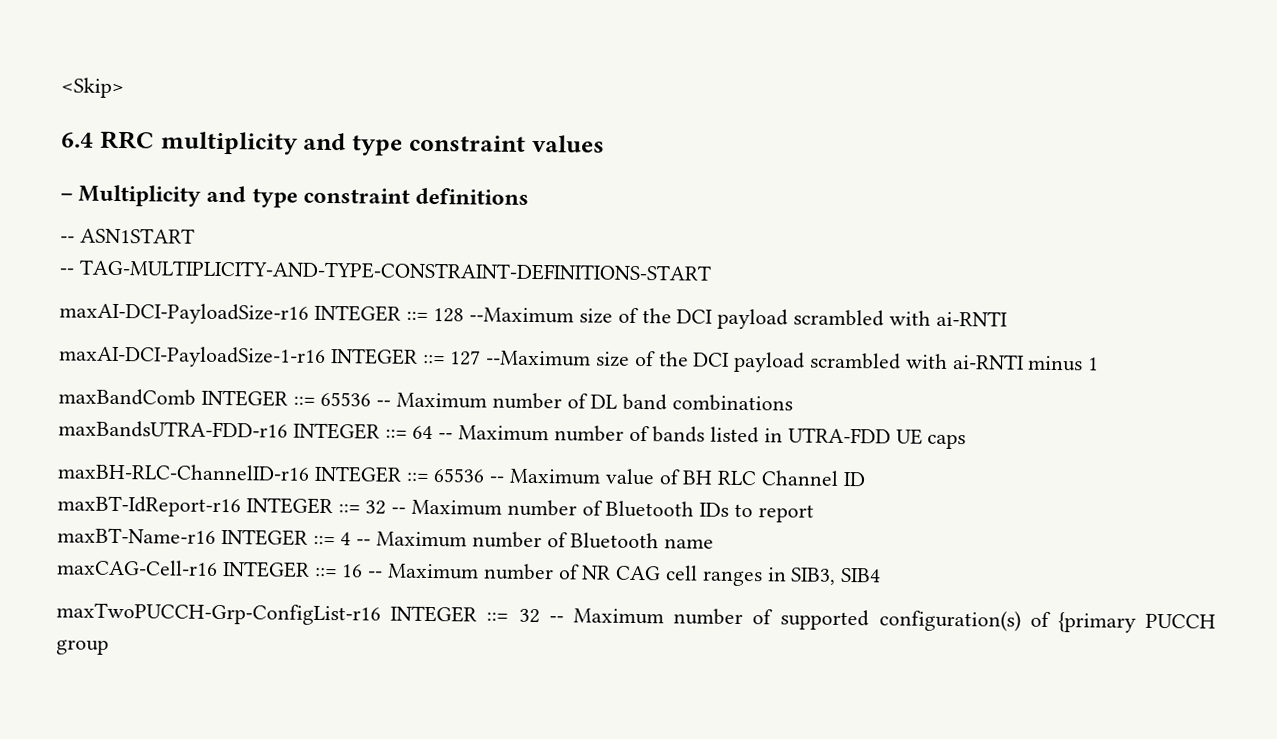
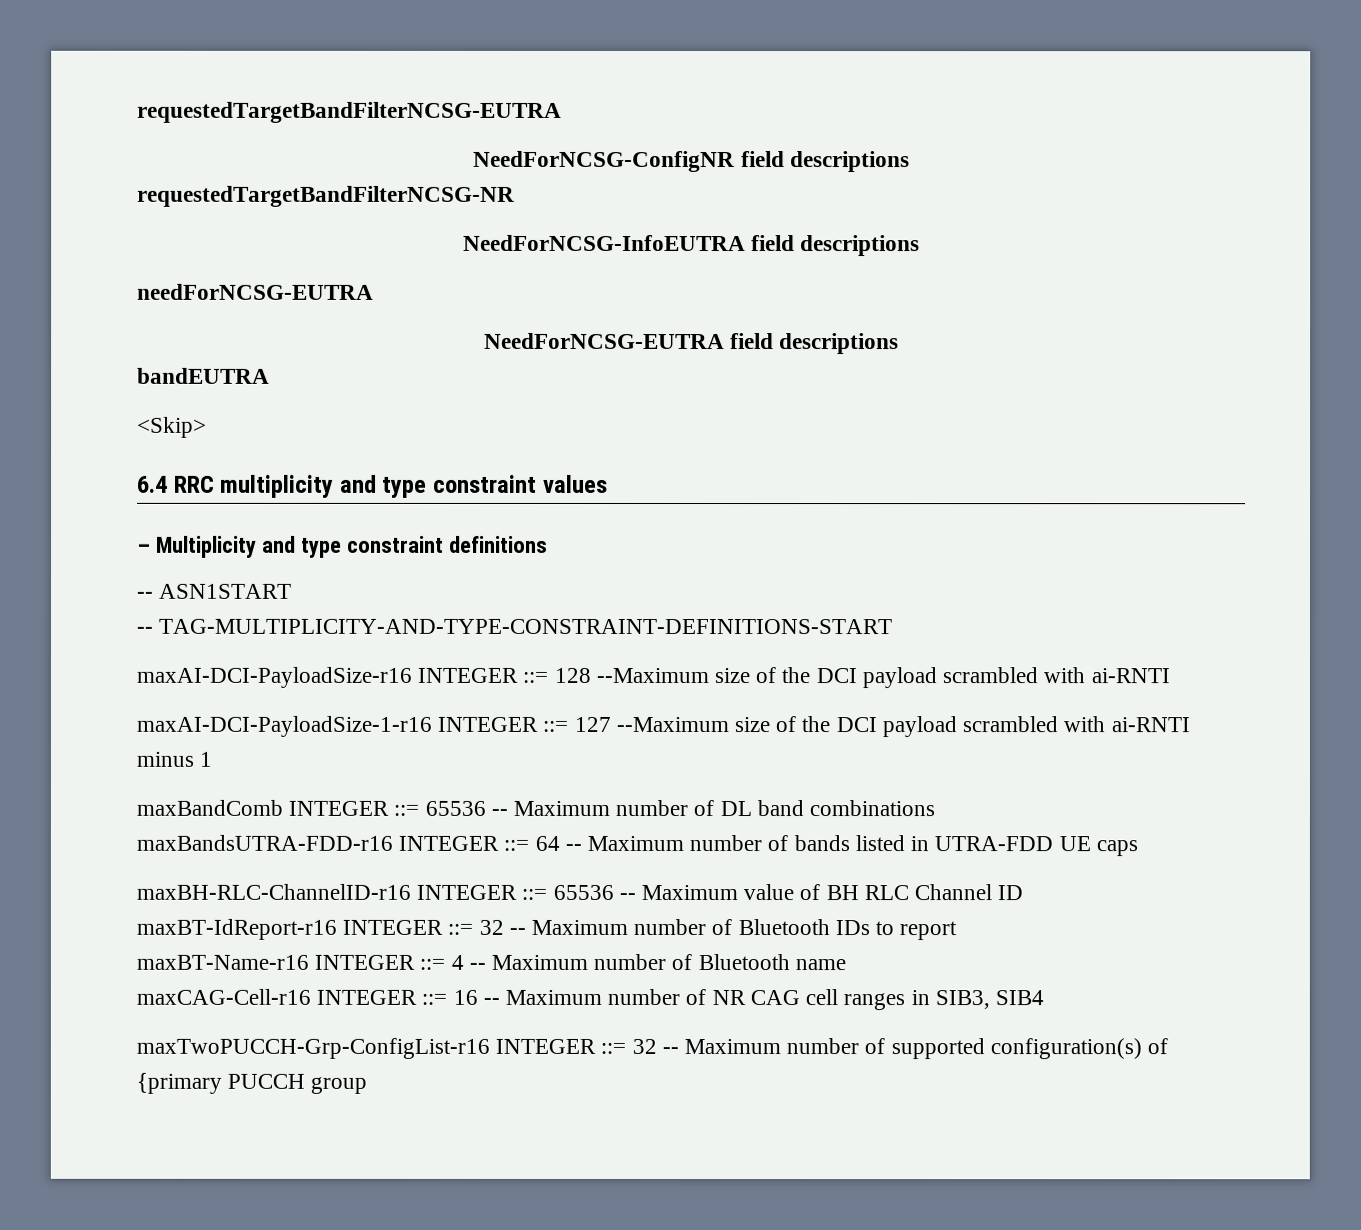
(61, 88) none -> [137,101,562,123] [473,150,910,173] [137,185,515,207] [462,234,921,257] [137,283,374,300] [483,332,900,355] [137,367,270,384] requestedTargetBandFilterNCSG-EUTRA // NeedForNCSG-ConfigNR field descriptions // requestedTargetBandFilterNCSG-NR // NeedForNCSG-InfoEUTRA field descriptions // needForNCSG-EUTRA // NeedForNCSG-EUTRA field descriptions // bandEUTRA //

